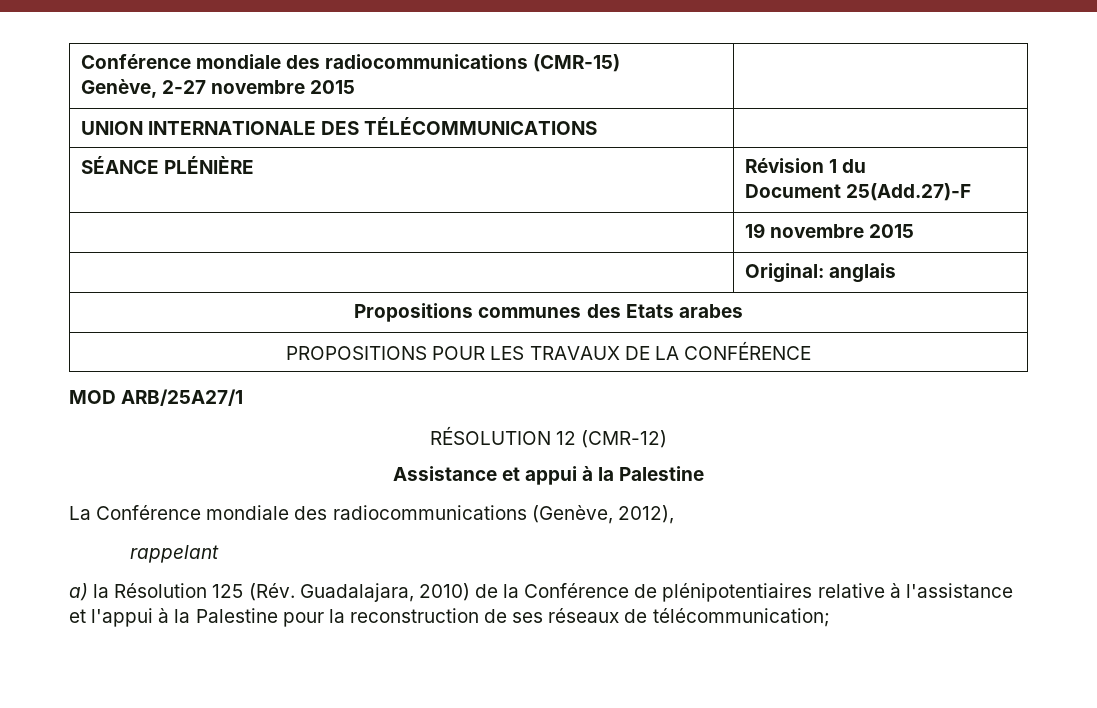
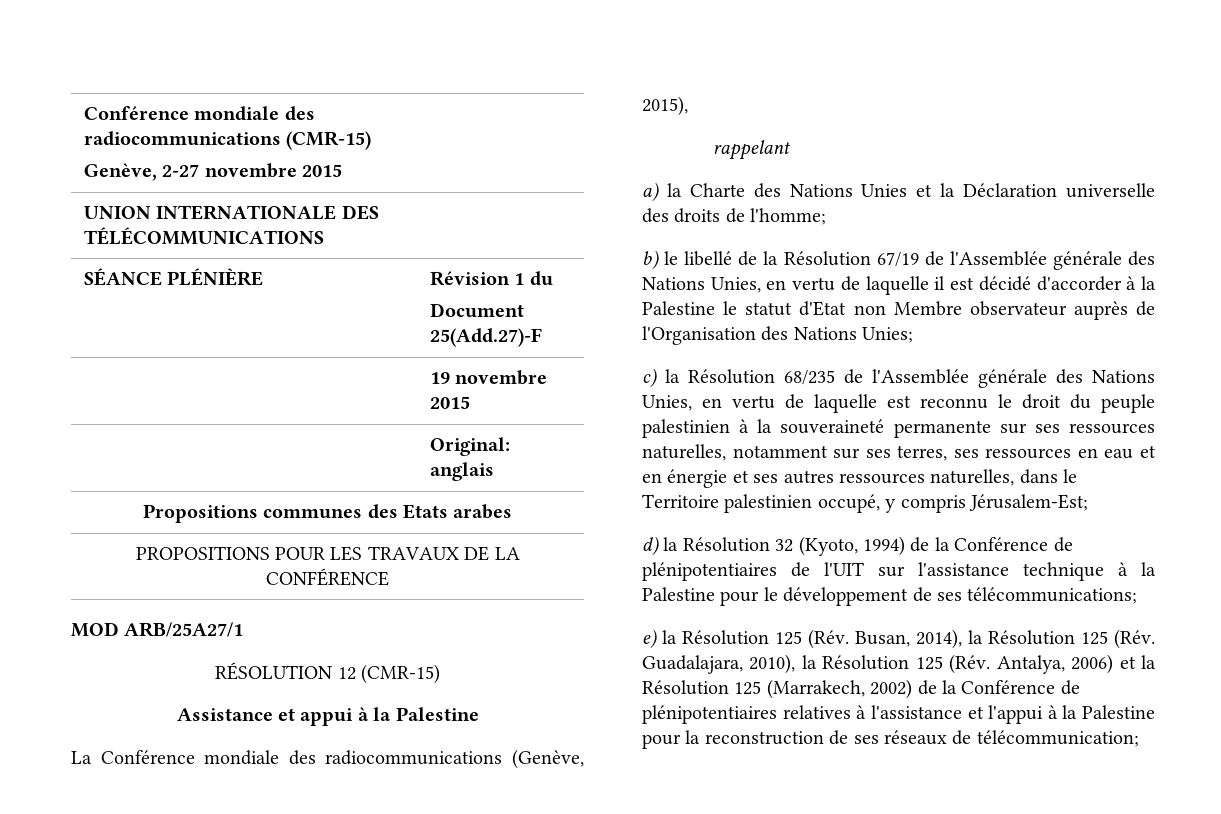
[581,430,668,448] (CMR-12) -> [360,664,440,684] (CMR-15)
[617,505,674,524] 2012), -> [642,96,688,116] 2015),
[114,583,885,602] Résolution 125 (Rév. Guadalajara, 2010) de la Conférence de plénipotentiaires relative -> [689,183,1155,198] [642,208,827,225] [642,250,1155,270] [642,276,1156,295] [642,301,1155,320] [642,326,914,345] [642,368,1155,388] [642,394,1155,413] [642,419,1155,438] [642,444,1156,461] [642,469,1078,488] [642,494,1088,513] [642,536,1073,556] [642,562,1156,581] [642,587,1138,606] [642,629,1155,649] [642,654,1156,674] [642,679,1080,699] [642,705,851,724] Charte des Nations Unies et la Déclaration universelle des droits de l'homme; // b) le libellé de la Résolution 67/19 de l'Assemblée générale des Nations Unies, en vertu de laquelle il est décidé d'accorder à la Palestine le statut d'Etat non Membre observateur auprès de l'Organisation des Nations Unies; // c) la Résolution 68/235 de l'Assemblée générale des Nations Unies, en vertu de laquelle est reconnu le droit du peuple palestinien à la souveraineté permanente sur ses ressources naturelles, notamment sur ses terres, ses ressources en eau et en énergie et ses autres ressources naturelles, dans le Territoire palestinien occupé, y compris Jérusalem-Est; // d) la Résolution 32 (Kyoto, 1994) de la Conférence de plénipotentiaires de l'UIT sur l'assistance technique à la Palestine pour le développement de ses télécommunications; // e) la Résolution 125 (Rév. Busan, 2014), la Résolution 125 (Rév. Guadalajara, 2010), la Résolution 125 (Rév. Antalya, 2006) et la Résolution 125 (Marrakech, 2002) de la Conférence de plénipotentiaires relatives

